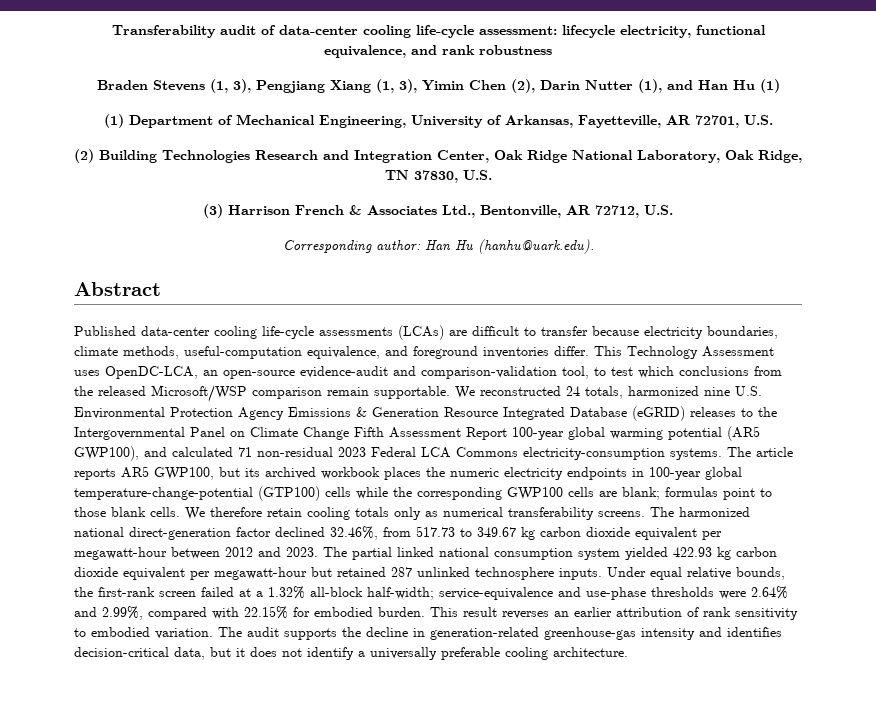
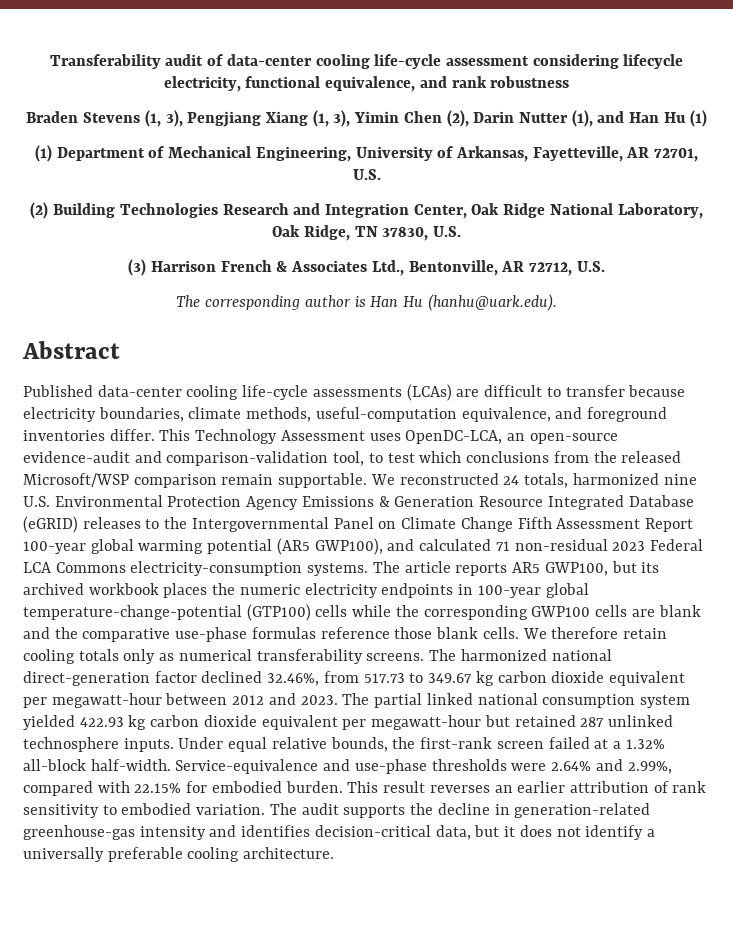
[478,26,557,35] assessment: -> [445,54,619,69] assessment considering
[282,240,421,253] Corresponding author: -> [176,295,366,310] The corresponding author is
[622,487,772,500] blank; formulas point to -> [658,605,701,617] [23,627,390,642] blank and the comparative use-phase formulas reference
[367,587,553,600] half-width; service-equivalence -> [90,759,319,774] half-width. Service-equivalence

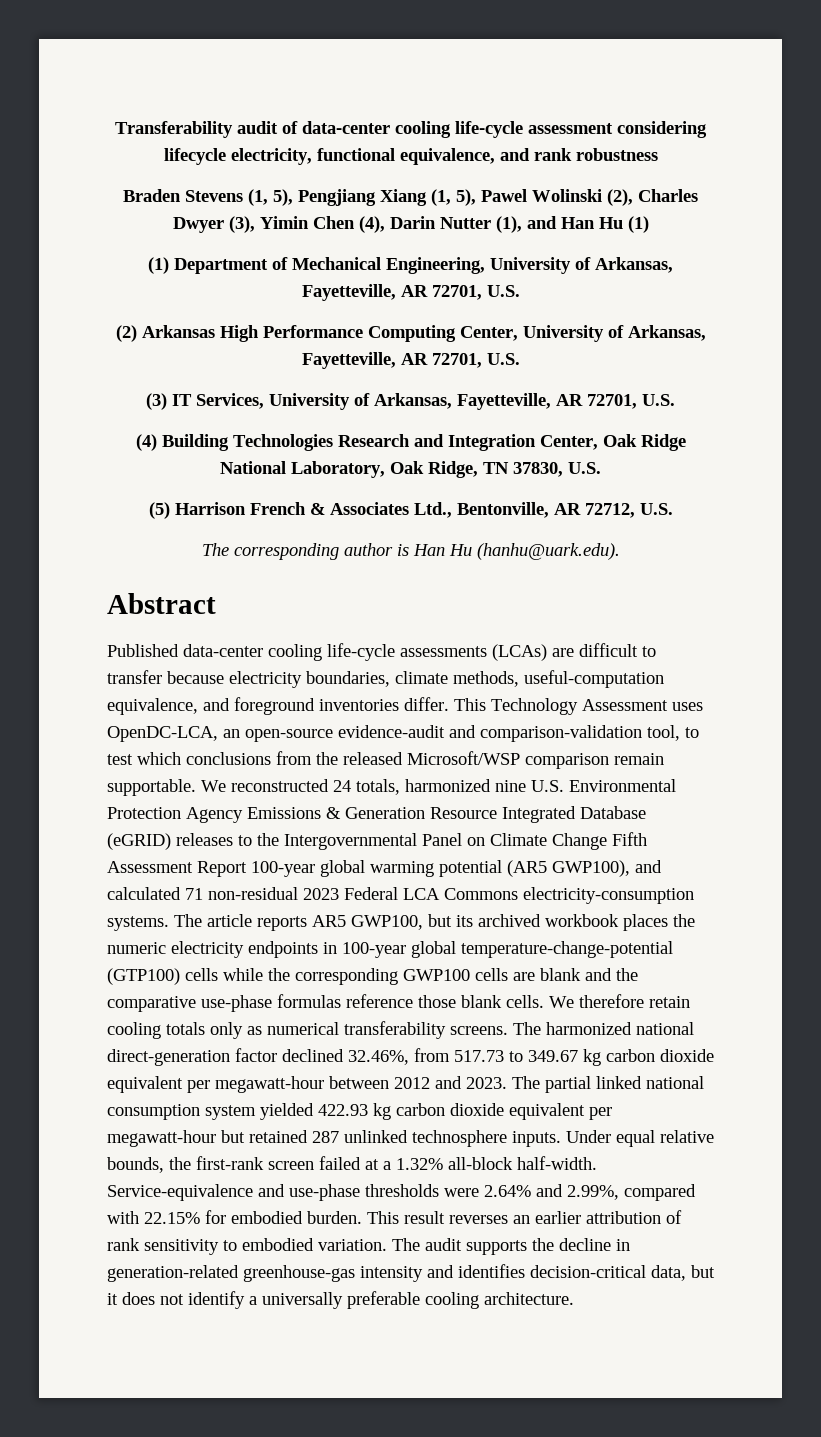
[165,110,183,127] 3), -> [273,189,293,206] 5),
[333,110,351,127] 3), -> [456,189,698,206] [172,216,255,233] 5), Pawel Wolinski (2), Charles Dwyer (3),
[446,110,469,127] (2), -> [358,216,385,233] (4),
(49, 210) none -> [141,325,706,342] [301,352,520,369] [146,393,675,410] [135,434,157,451] Arkansas High Performance Computing Center, University of Arkansas, Fayetteville, AR 72701, U.S. // (3) IT Services, University of Arkansas, Fayetteville, AR 72701, U.S. // (4)
[128,259,147,276] (3) -> [148,502,170,519] (5)

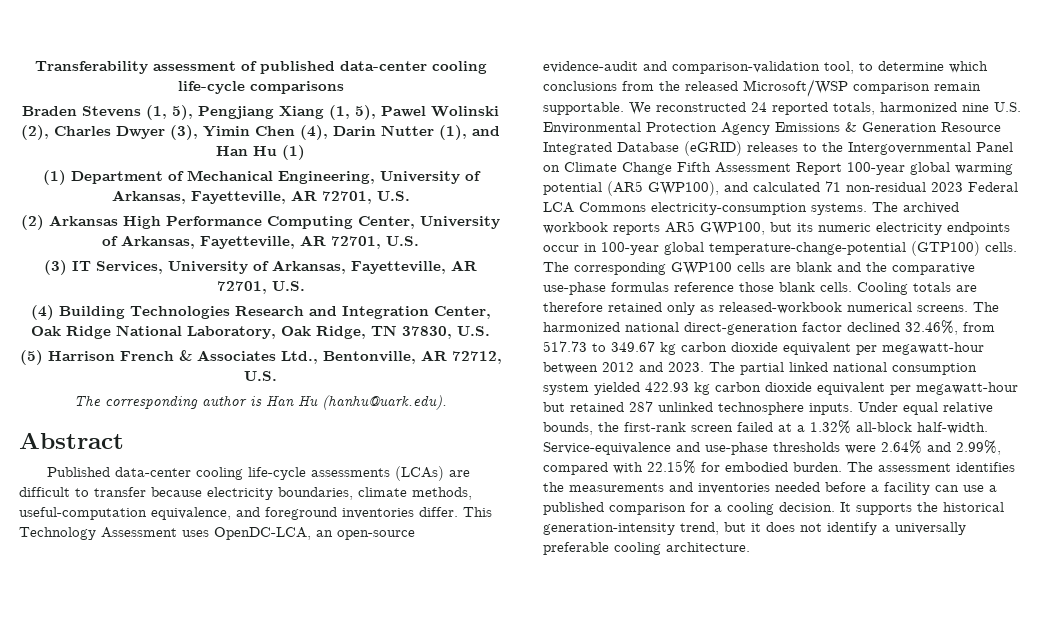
[237,121,707,138] [163,148,658,165] audit of data-center cooling life-cycle assessment considering lifecycle electricity, functional equivalence, and rank robustness -> [152,61,487,74] [177,81,344,94] assessment of published data-center cooling life-cycle comparisons
[107,754,133,765] test -> [878,61,944,71] determine
(351, 786) none -> [772,102,828,115] reported
[207,914,252,927] article -> [903,202,959,214] [543,222,608,234] archived workbook
[478,914,695,931] archived workbook places the -> (813, 227) none
(318, 949) none -> [543,245,579,252] occur
[185,968,290,981] cells while the -> [985,242,1017,252] [543,262,569,272] cells. The
[549,994,690,1008] [107,1021,446,1039] We therefore retain cooling totals only as numerical transferability -> [857,282,977,295] [543,302,912,315] Cooling totals are therefore retained only as released-workbook numerical
[367,1210,682,1224] [107,1238,630,1255] [107,1264,686,1282] This result reverses an earlier attribution of rank sensitivity to embodied variation. The audit supports the decline in generation-related greenhouse-gas intensity and identifies decision-critical data, -> [847,462,1015,472] [543,482,997,495] [543,502,1004,515] [543,522,719,535] The assessment identifies the measurements and inventories needed before a facility can use a published comparison for a cooling decision. It supports the historical generation-intensity trend,

